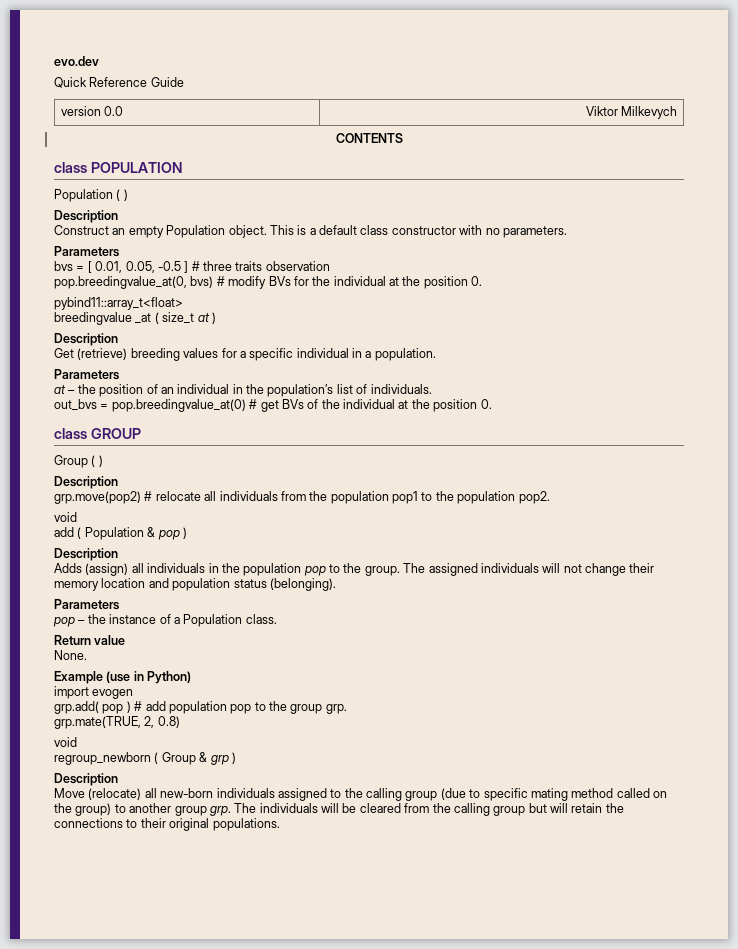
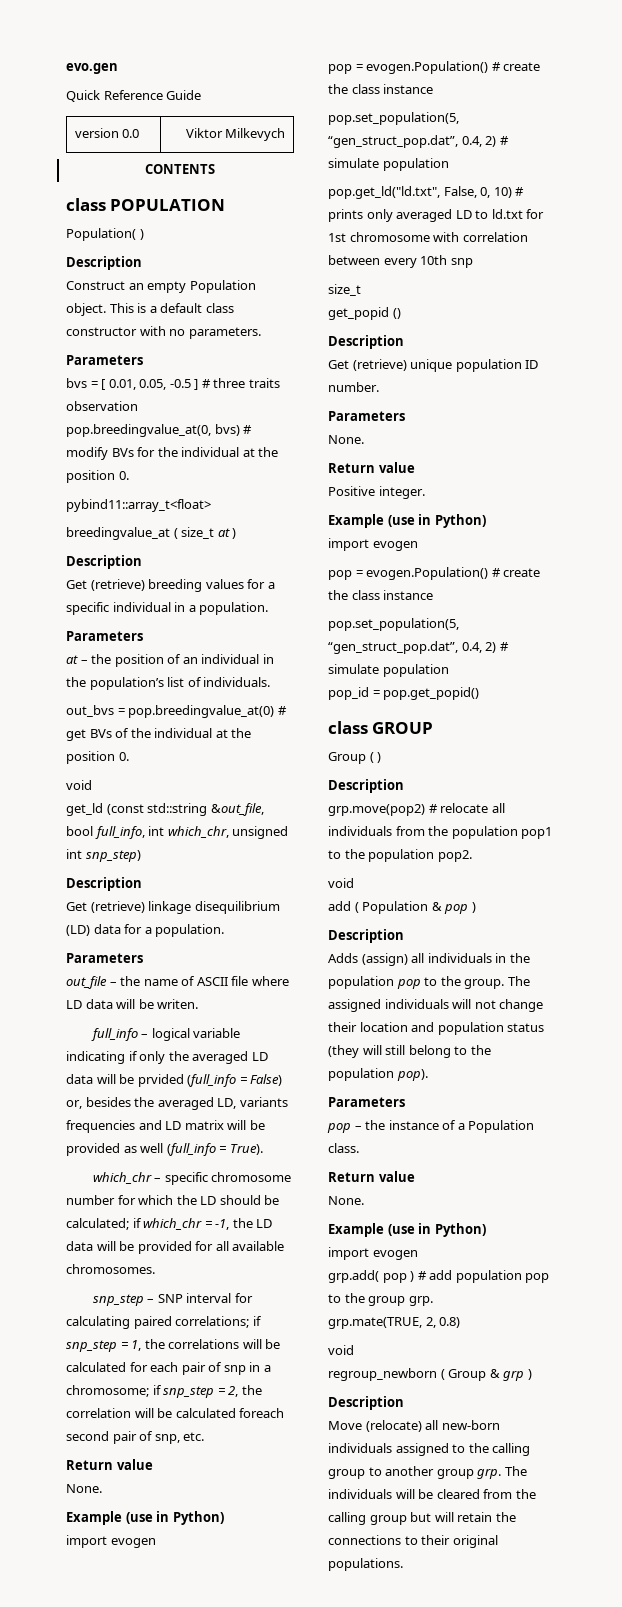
[54,56,99,66] evo.dev -> [66,63,118,74] evo.gen
[54,189,121,202] Population ( -> [66,228,136,241] Population(
[54,312,152,325] breedingvalue _at -> [66,527,170,540] breedingvalue_at
(492, 404) none -> [66,780,92,790] [66,803,264,816] [66,826,289,839] [66,849,141,862] [66,877,142,891] [66,901,280,914] [66,924,225,937] [66,953,143,963] [66,976,289,989] [66,999,199,1009] [90,1028,241,1041] [66,1051,268,1064] [66,1074,283,1087] [66,1097,288,1110] [66,1120,265,1133] [66,1143,263,1156] [92,1172,292,1185] [66,1195,280,1205] [66,1218,273,1230] [66,1241,285,1254] [66,1264,155,1274] [92,1293,253,1306] [66,1316,262,1329] [66,1339,281,1352] [66,1362,271,1375] [66,1385,262,1398] [66,1408,285,1418] [66,1431,205,1444] [66,1459,153,1470] [66,1484,102,1493] [66,1511,224,1525] [66,1535,156,1548] [328,61,541,74] [328,84,434,94] [328,112,459,125] [328,135,509,148] [328,158,449,171] [328,186,525,199] [328,209,545,222] [328,232,528,242] [328,255,473,268] [328,284,361,296] [328,307,401,320] [328,335,404,349] [328,359,539,372] [328,382,379,392] [328,411,405,421] [328,435,364,444] [328,462,415,473] [328,486,425,499] [328,514,486,528] [328,538,418,551] [328,567,541,580] [328,590,434,600] [328,618,459,631] [328,641,509,654] [328,664,449,677] [328,687,480,700] // void // get_ld (const std::string &out_file, bool full_info, int which_chr, unsigned int snp_step) // Description // Get (retrieve) linkage disequilibrium (LD) data for a population. // Parameters // out_file – the name of ASCII file where LD data will be writen. // full_info – logical variable indicating if only the averaged LD data will be prvided (full_info = False) or, besides the averaged LD, variants frequencies and LD matrix will be provided as well (full_info = True). // which_chr – specific chromosome number for which the LD should be calculated; if which_chr = -1, the LD data will be provided for all available chromosomes. // snp_step – SNP interval for calculating paired correlations; if snp_step = 1, the correlations will be calculated for each pair of snp in a chromosome; if snp_step = 2, the correlation will be calculated foreach second pair of snp, etc. // Return value // None. // Example (use in Python) // import evogen // pop = evogen.Population() # create the class instance // pop.set_population(5, “gen_struct_pop.dat”, 0.4, 2) # simulate population // pop.get_ld("ld.txt", False, 0, 10) # prints only averaged LD to ld.txt for 1st chromosome with correlation between every 10th snp // size_t // get_popid () // Description // Get (retrieve) unique population ID number. // Parameters // None. // Return value // Positive integer. // Example (use in Python) // import evogen // pop = evogen.Population() # create the class instance // pop.set_population(5, “gen_struct_pop.dat”, 0.4, 2) # simulate population // pop_id = pop.get_popid()
[54,581,99,591] memory -> (357, 1027) none
[269,578,336,591] (belonging). -> [328,1045,491,1058] [328,1068,428,1081] (they will still belong to the population pop).
[440,788,667,801] [54,803,112,816] (due to specific mating method called on the group) -> (365, 1474) none

